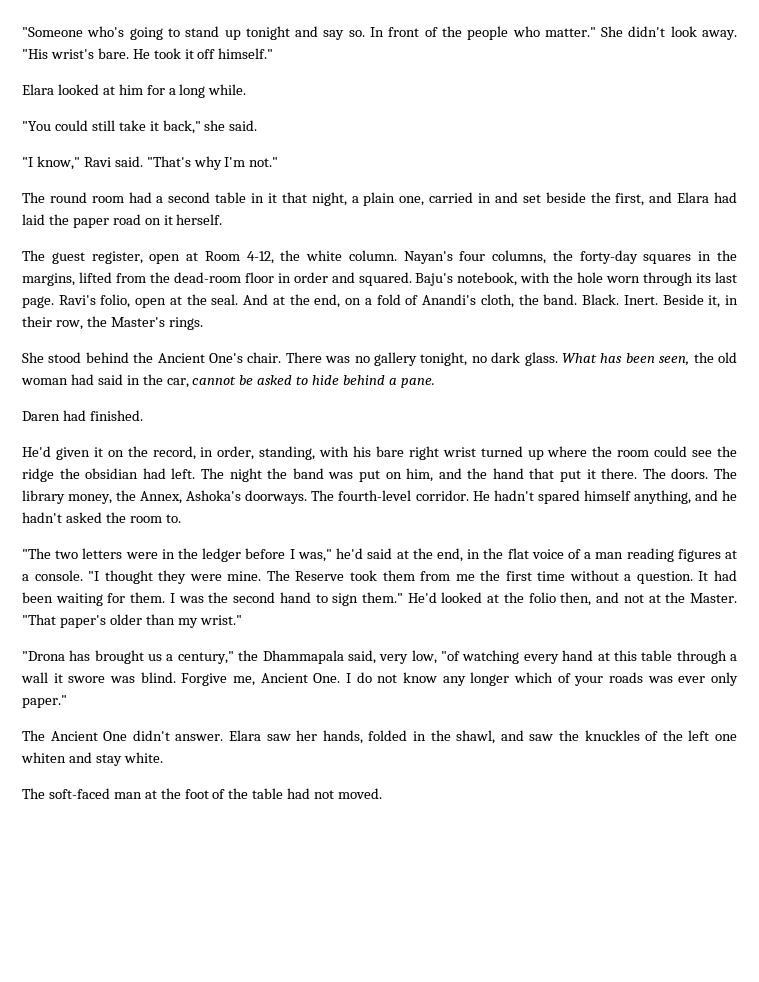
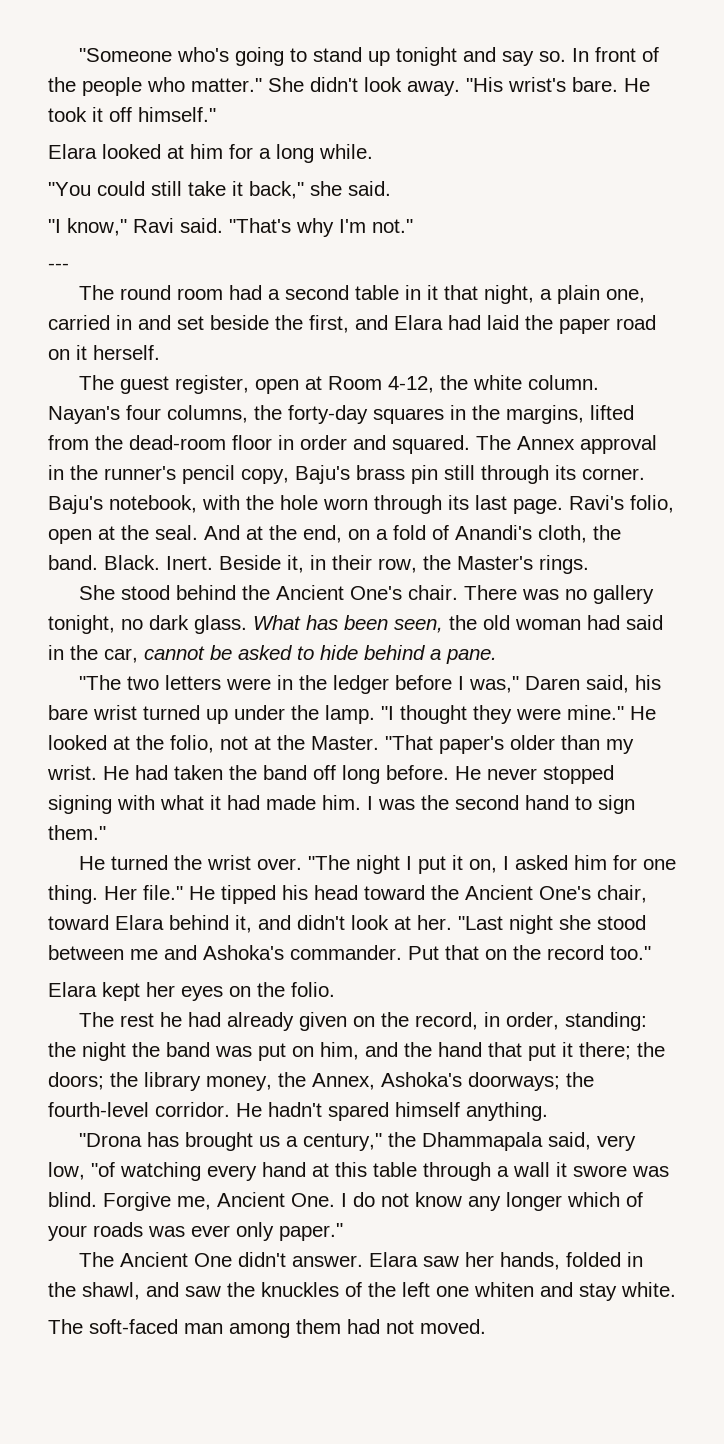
(279, 162) none -> [48,263,69,270] // ---
(412, 279) none -> [476,435,657,454] [48,465,645,484] The Annex approval in the runner's pencil copy, Baju's brass pin still through its corner.
[22,410,143,421] [22,446,103,460] Daren had finished. // He'd given it -> [78,675,661,694] [48,705,656,724] [48,735,634,754] [47,765,614,784] [48,795,635,814] [48,825,106,840] [78,855,676,874] [48,885,647,904] [48,915,646,934] [48,945,651,960] [48,982,335,1001] [78,1012,347,1031] "The two letters were in the ledger before I was," Daren said, his bare wrist turned up under the lamp. "I thought they were mine." He looked at the folio, not at the Master. "That paper's older than my wrist. He had taken the band off long before. He never stopped signing with what it had made him. I was the second hand to sign them." // He turned the wrist over. "The night I put it on, I asked him for one thing. Her file." He tipped his head toward the Ancient One's chair, toward Elara behind it, and didn't look at her. "Last night she stood between me and Ashoka's commander. Put that on the record too." // Elara kept her eyes on the folio. // The rest he had already given
[259,446,738,460] [22,468,224,482] standing, with his bare right wrist turned up where the room could see the ridge the obsidian had left. The -> [564,1012,647,1031] [48,1042,76,1057] standing: the
[601,468,737,479] there. The doors. The -> [579,1042,665,1060] [48,1072,138,1090] there; the doors; the
[245,490,335,504] doorways. The -> [468,1072,594,1091] doorways; the
[633,490,738,504] [22,512,181,523] [22,548,737,562] [22,570,737,584] [22,592,738,606] [22,614,242,628] anything, and he hadn't asked the room to. // "The two letters were in the ledger before I was," he'd said at the end, in the flat voice of a man reading figures at a console. "I thought they were mine. The Reserve took them from me the first time without a question. It had been waiting for them. I was the second hand to sign them." He'd looked at the folio then, and not at the Master. "That paper's older than my wrist." -> [466,1102,548,1121] anything.
[144,788,284,799] at the foot of the table -> [229,1319,341,1338] among them

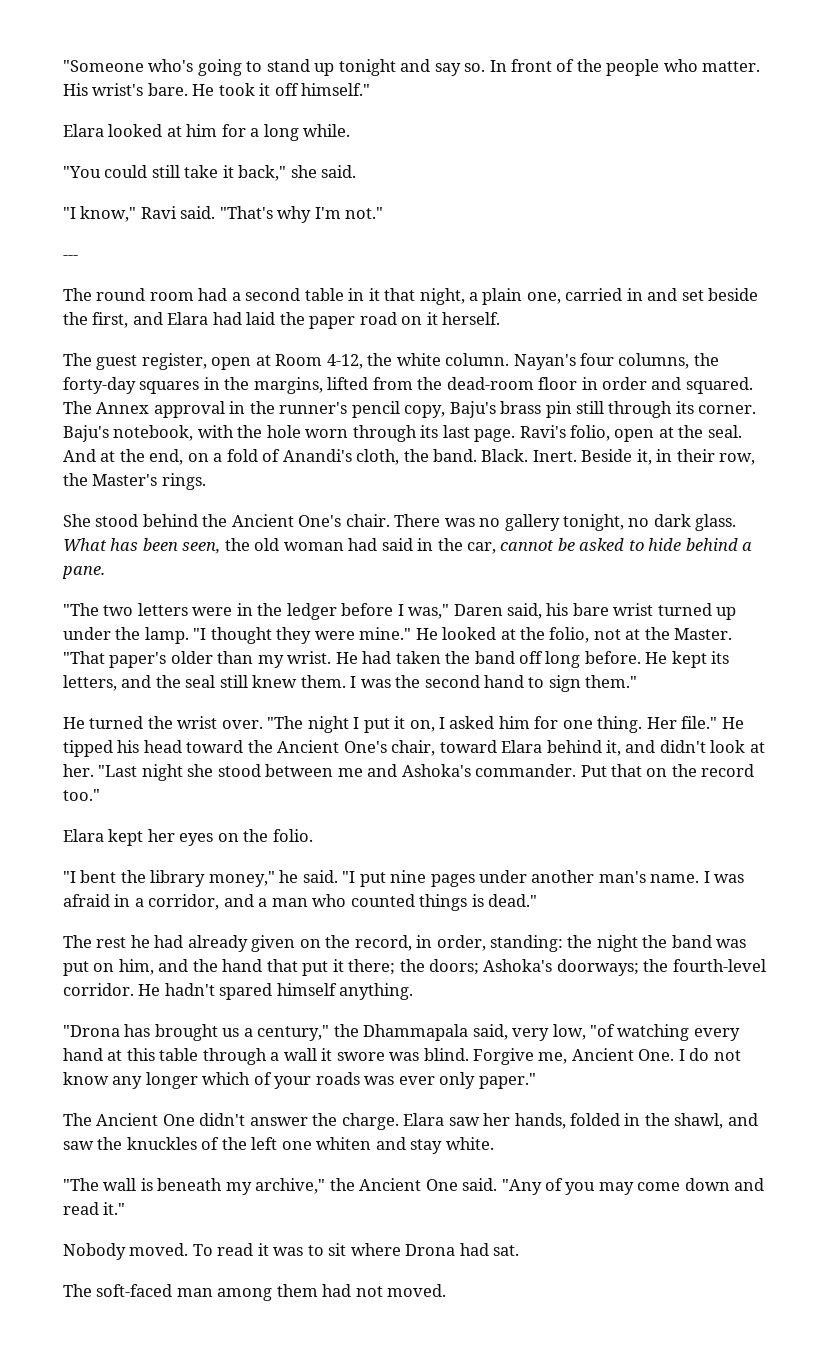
[191,77,503,96] matter." She didn't look away. "His -> [702,61,761,72] [63,83,88,96] matter. His
[487,765,614,784] [48,795,361,814] never stopped signing with what it had made him. -> [671,651,730,668] [63,675,346,691] kept its letters, and the seal still knew them.
(335, 989) none -> [63,870,745,887] [63,894,538,911] // "I bent the library money," he said. "I put nine pages under another man's name. I was afraid in a corridor, and a man who counted things is dead."
[110,1072,375,1091] the library money, the Annex, -> (480, 967) none
[291,1255,363,1267] answer. -> [249,1113,399,1130] answer the charge.
(676, 1289) none -> [63,1178,765,1195] [63,1202,126,1215] [63,1243,520,1260] // "The wall is beneath my archive," the Ancient One said. "Any of you may come down and read it." // Nobody moved. To read it was to sit where Drona had sat.

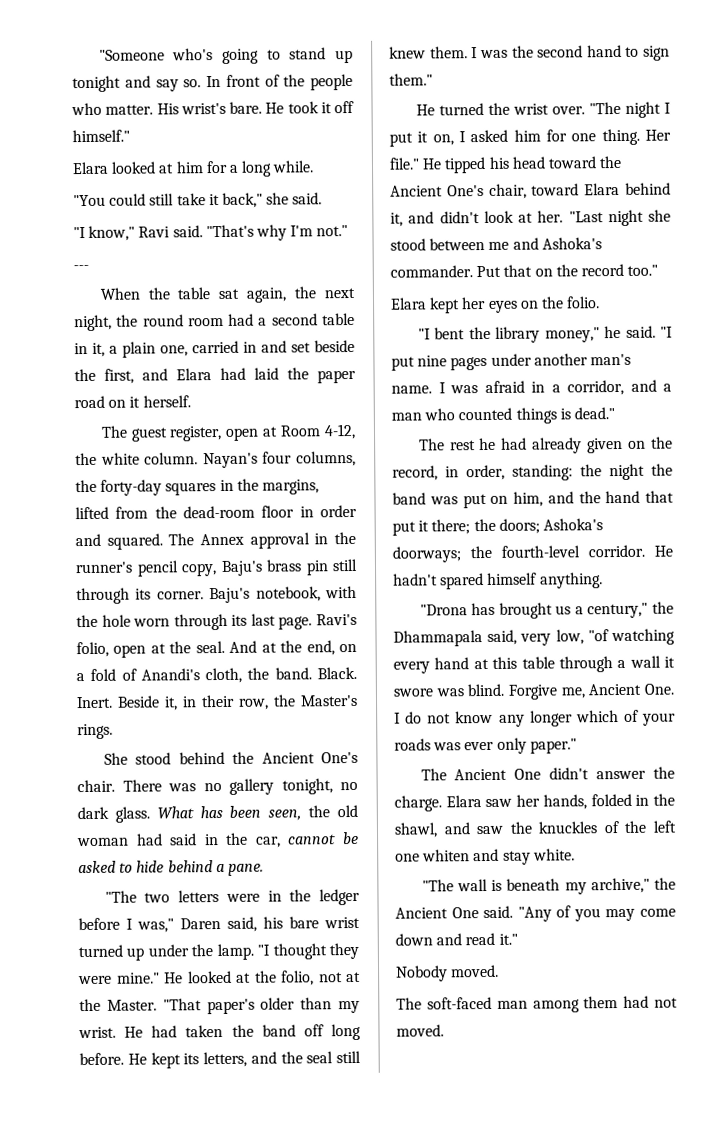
[63,288,92,301] The -> [99,286,355,303] [74,314,139,332] When the table sat again, the next night, the
[368,288,465,305] it that night, -> [92,342,105,357] it,
[192,1243,520,1256] To read it was to sit where Drona had sat. -> (500, 971) none

